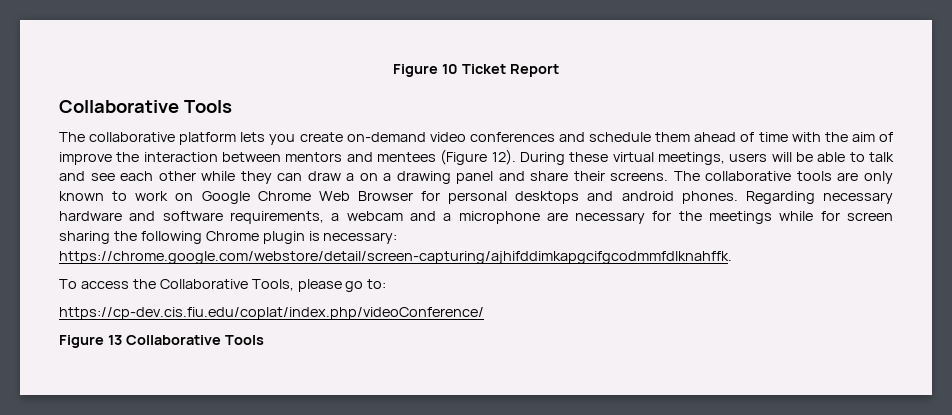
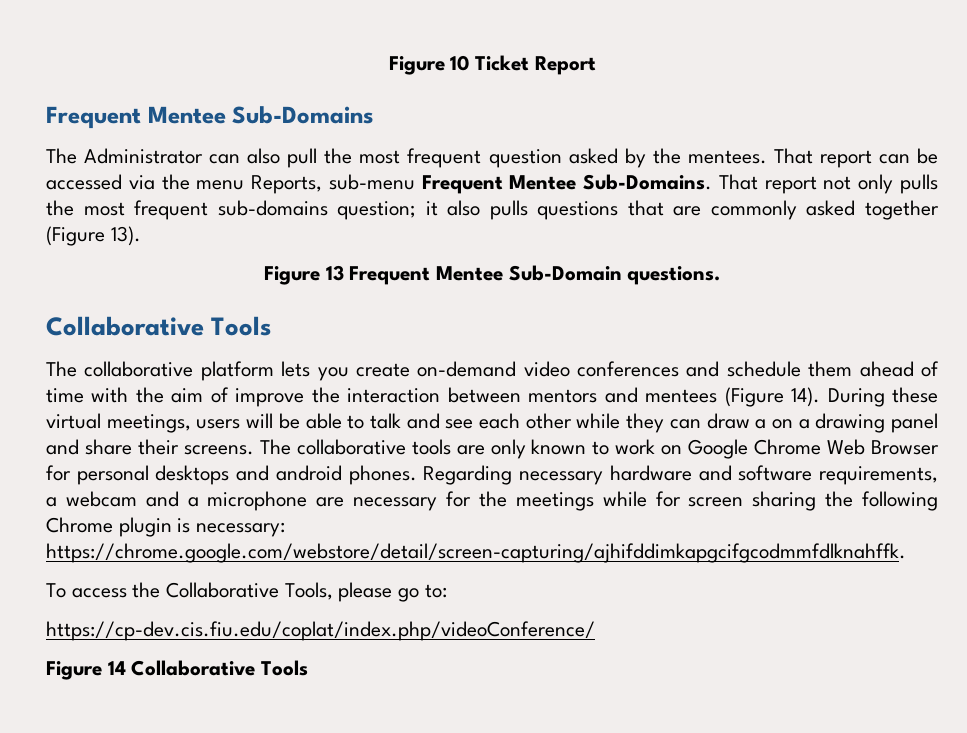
(559, 70) none -> [46,106,375,129] [46,148,938,168] [46,174,938,194] [46,200,940,220] [46,226,141,246] [263,265,721,285] // Frequent Mentee Sub-Domains // The Administrator can also pull the most frequent question asked by the mentees. That report can be accessed via the menu Reports, sub-menu Frequent Mentee Sub-Domains. That report not only pulls the most frequent sub-domains question; it also pulls questions that are commonly asked together (Figure 13). // Figure 13 Frequent Mentee Sub-Domain questions.
[491,149,516,165] 12). -> [791,387,821,407] 14).
[107,335,122,345] 13 -> [107,661,126,675] 14

